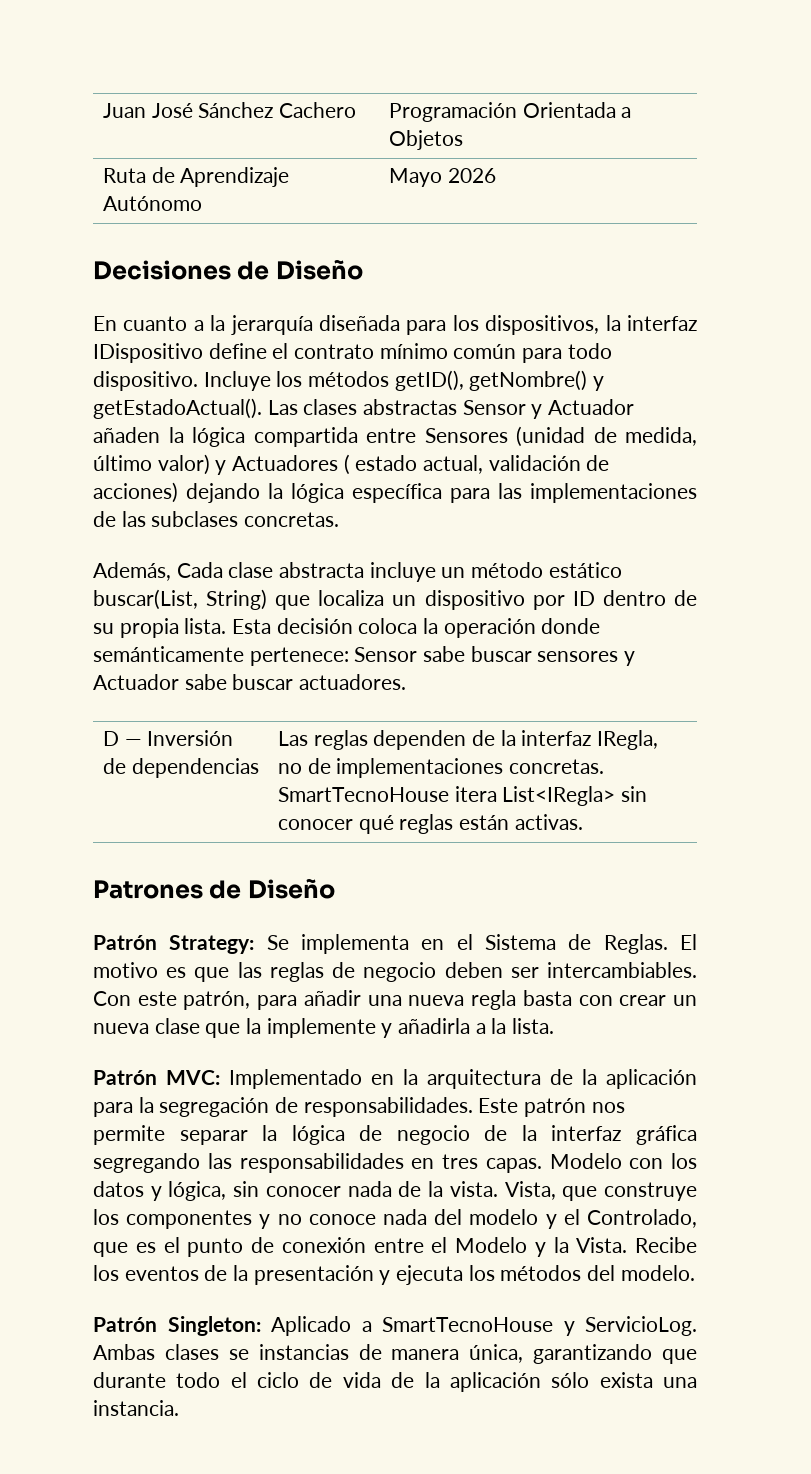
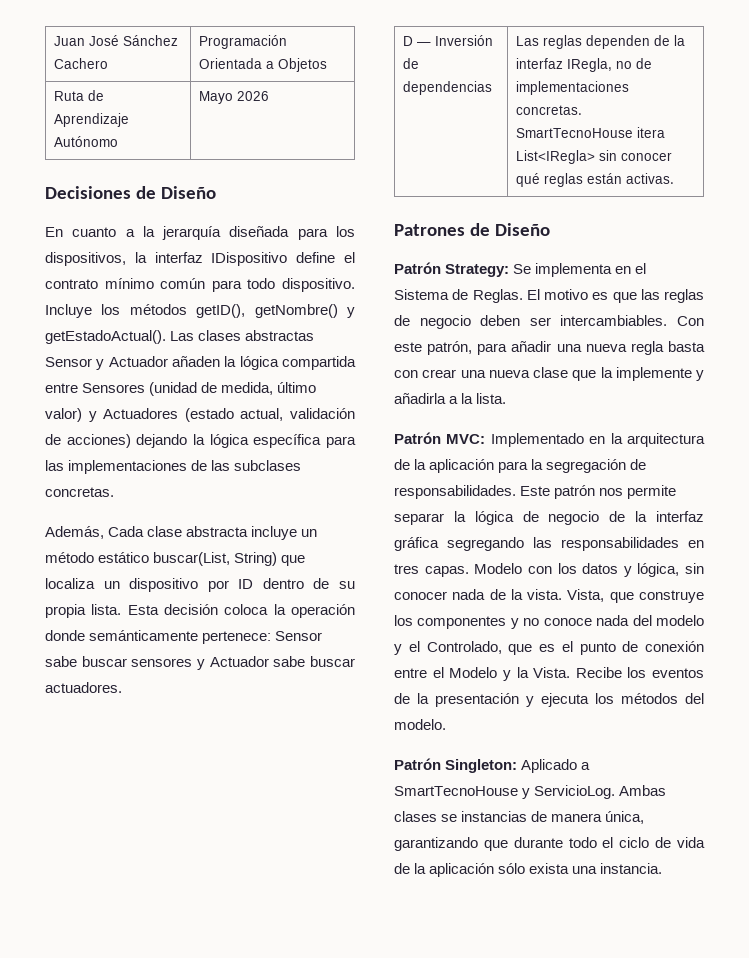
[343,454,418,475] ( estado -> [184,408,234,422] (estado
[673,995,698,1006] un -> [460,370,486,378] una

